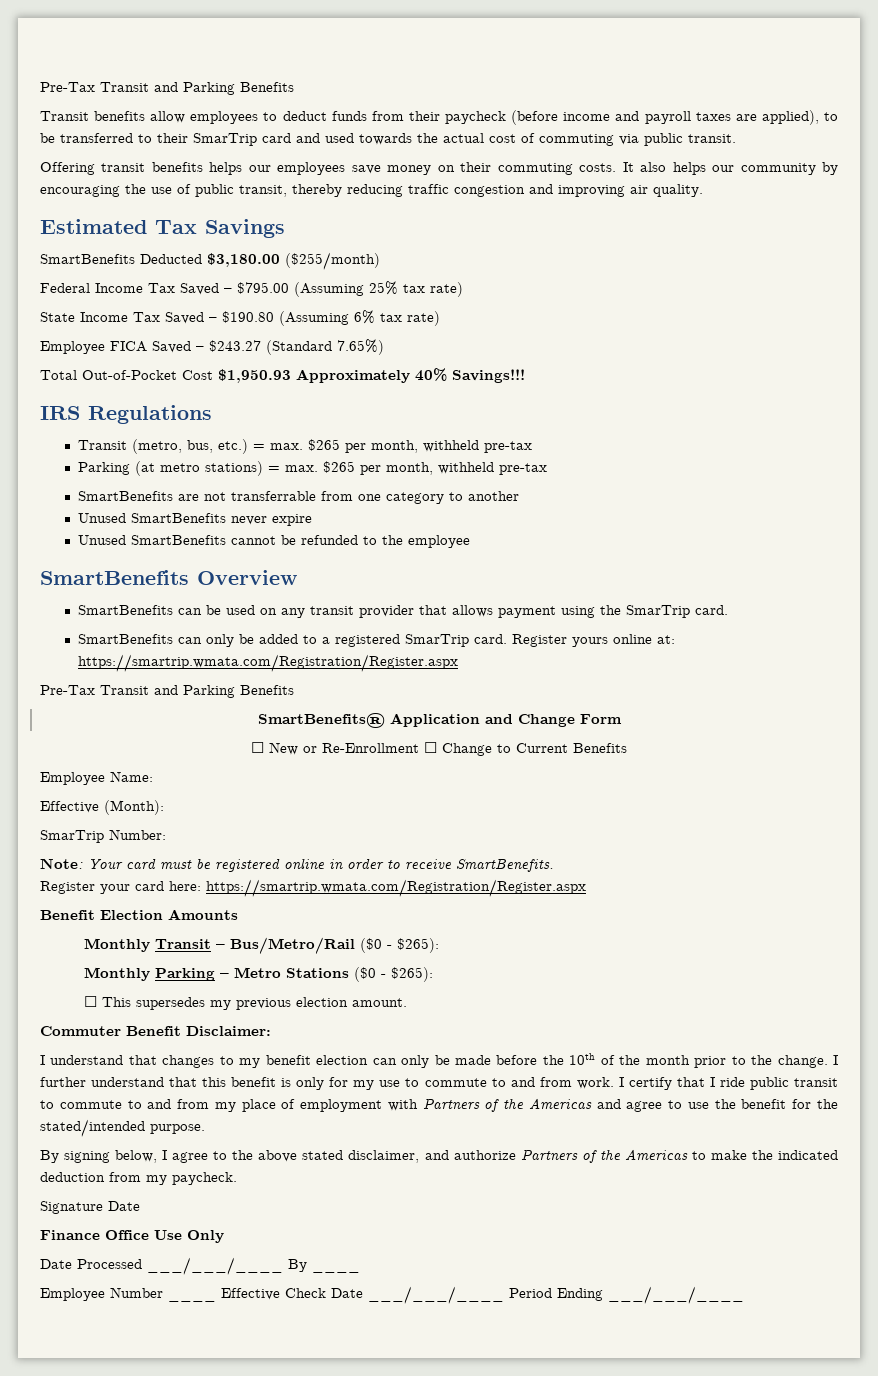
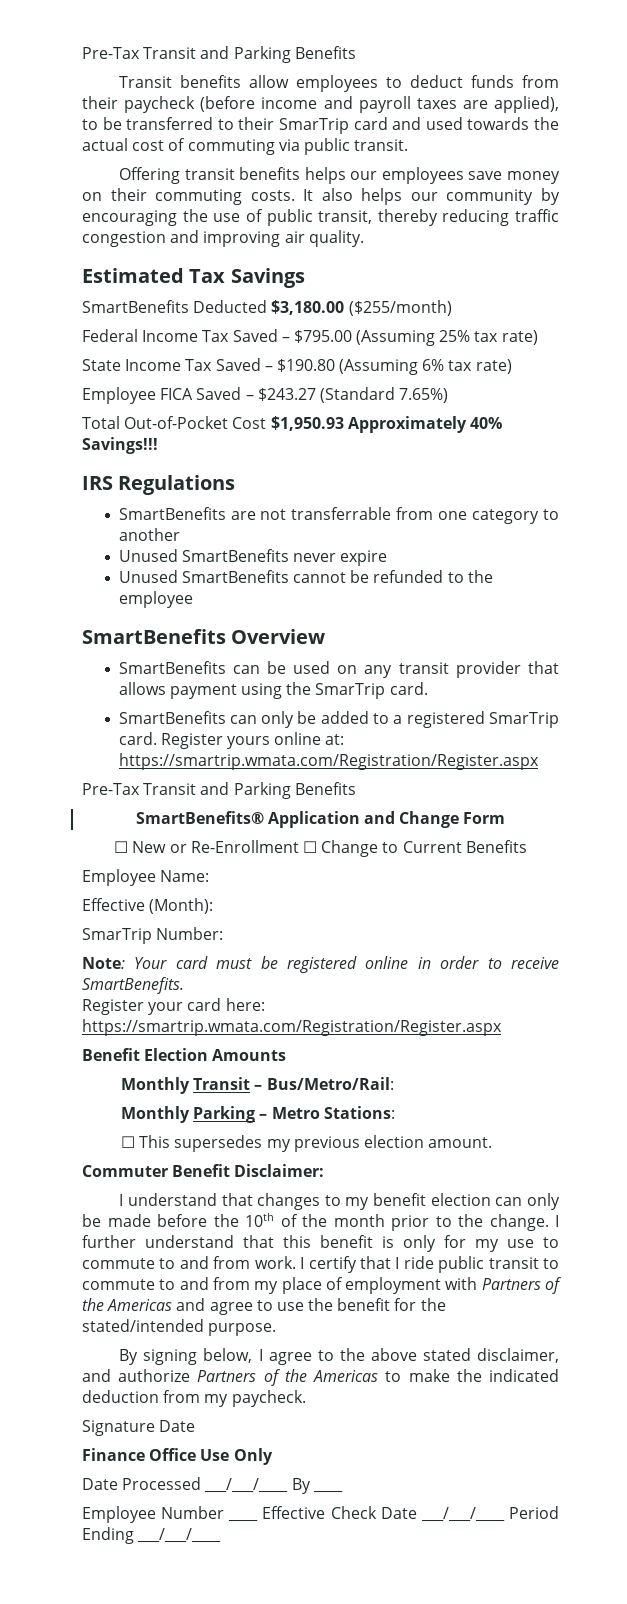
[78,439,533,454] [78,461,548,476] // Transit (metro, bus, etc.) = max. $265 per month, withheld pre-tax // Parking (at metro stations) = max. $265 per month, withheld pre-tax -> (236, 485) none
[230,937,440,954] Bus/Metro/Rail ($0 - $265): -> [266,1077,394,1090] Bus/Metro/Rail:
[286,967,434,982] Stations ($0 - $265): -> [323,1106,395,1119] Stations:

